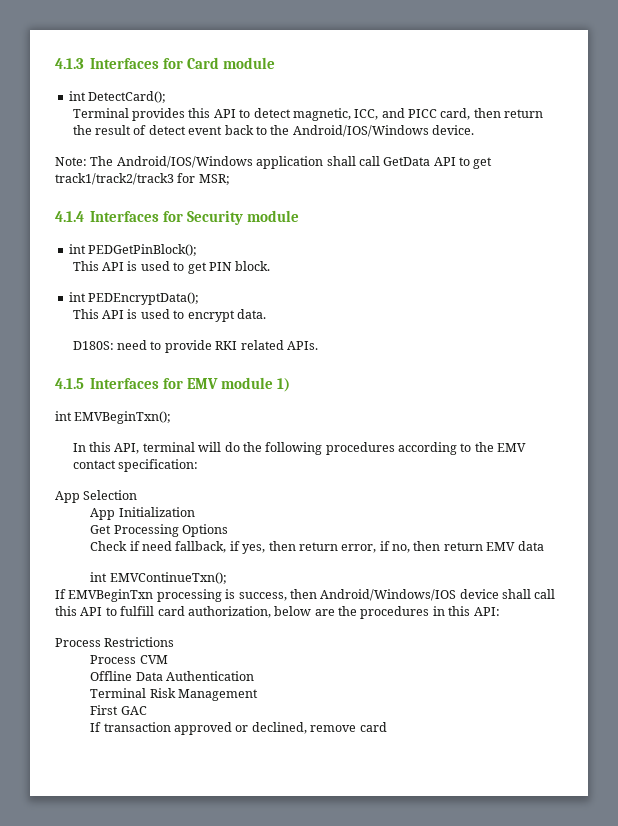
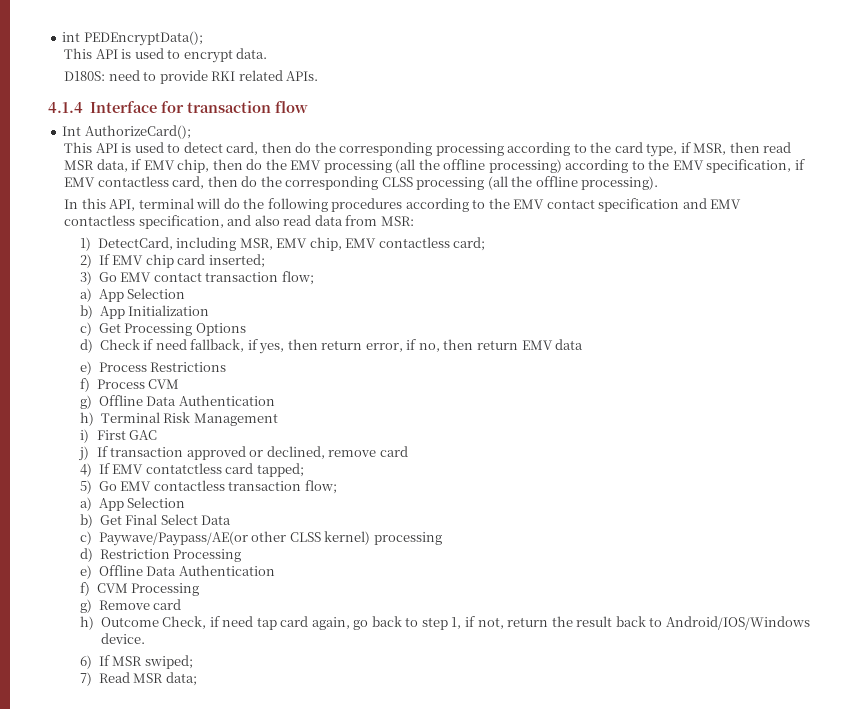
[55,57,276,69] [68,91,167,103] [72,108,544,121] [72,125,475,137] [55,156,493,169] [55,173,230,185] [55,210,300,225] [68,244,198,256] [72,261,271,274] 4.1.3 Interfaces for Card module // int DetectCard(); // Terminal provides this API to detect magnetic, ICC, and PICC card, then return the result of detect event back to the Android/IOS/Windows device. // Note: The Android/IOS/Windows application shall call GetData API to get track1/track2/track3 for MSR; // 4.1.4 Interfaces for Security module // int PEDGetPinBlock(); // This API is used to get PIN block. // -> (62, 37) none
[55,377,291,392] [55,411,172,424] 4.1.5 Interfaces for EMV module 1) // int EMVBeginTxn(); -> [48,101,308,113] [62,125,191,139] [64,142,792,157] [64,159,805,173] [64,176,659,190] 4.1.4 Interface for transaction flow // Int AuthorizeCard(); // This API is used to detect card, then do the corresponding processing according to the card type, if MSR, then read MSR data, if EMV chip, then do the EMV processing (all the offline processing) according to the EMV specification, if EMV contactless card, then do the corresponding CLSS processing (all the offline processing).
[118,459,199,472] [55,490,138,503] specification: // App Selection // -> [598,198,742,212] [64,215,414,229] [80,237,486,251] [80,254,265,268] [80,271,314,285] [80,288,186,302] [80,305,94,319] specification and EMV contactless specification, and also read data from MSR: // 1) DetectCard, including MSR, EMV chip, EMV contactless card; // 2) If EMV chip card inserted; // 3) Go EMV contact transaction flow; // a) App Selection // b)
(195, 512) none -> [80,322,93,336] c)
(229, 530) none -> [80,339,94,353] d)
[90,572,227,584] [55,589,556,602] [55,606,500,619] int EMVContinueTxn(); // If EMVBeginTxn processing is success, then Android/Windows/IOS device shall call this API to fulfill card authorization, below are the procedures in this API: // -> [80,361,93,375] e)
(175, 642) none -> [80,378,91,392] f)
[90,671,255,681] Offline Data Authentication // -> [80,395,275,409] [80,412,95,426] g) Offline Data Authentication // h)
(259, 695) none -> [80,429,90,443] i)
(147, 710) none -> [78,446,90,461] j)
(387, 727) none -> [80,463,304,477] [80,480,337,494] [80,497,186,511] [80,514,232,528] [80,531,442,546] [80,548,242,562] [80,565,275,579] [80,582,200,596] [80,599,182,613] [80,616,810,630] [100,633,145,644] [80,655,193,669] [80,672,197,686] // 4) If EMV contatctless card tapped; // 5) Go EMV contactless transaction flow; // a) App Selection // b) Get Final Select Data // c) Paywave/Paypass/AE(or other CLSS kernel) processing // d) Restriction Processing // e) Offline Data Authentication // f) CVM Processing // g) Remove card // h) Outcome Check, if need tap card again, go back to step 1, if not, return the result back to Android/IOS/Windows device. // 6) If MSR swiped; // 7) Read MSR data;

